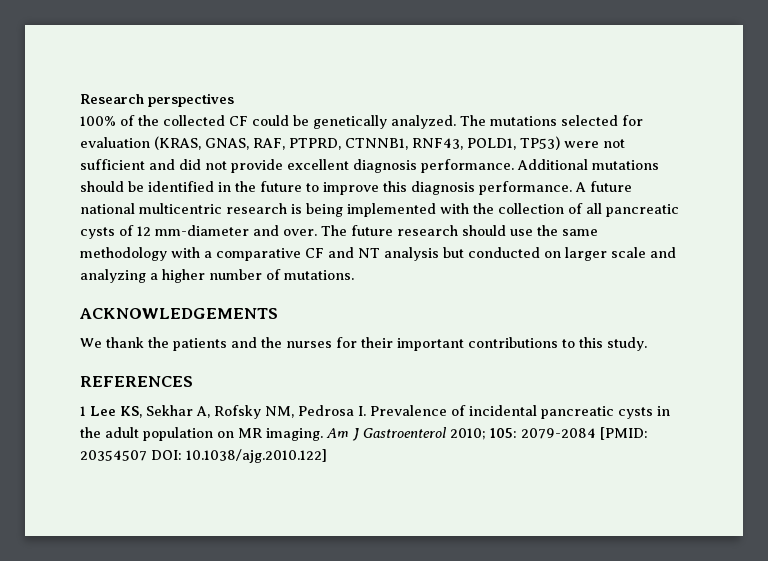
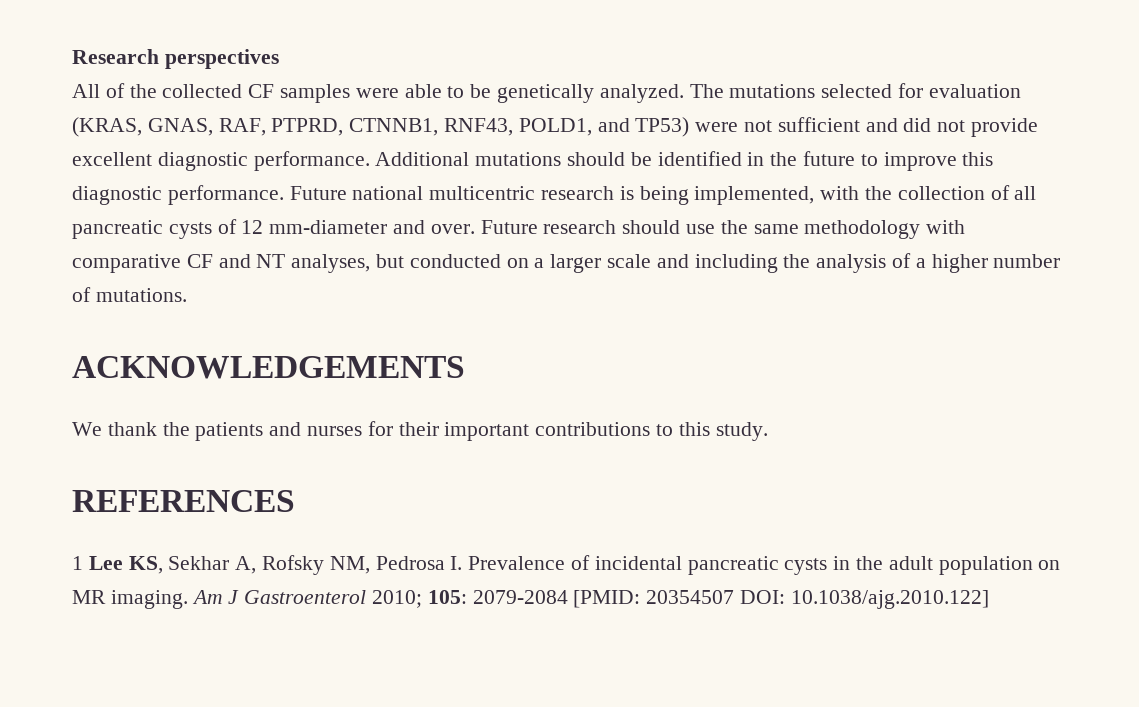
[80,116,116,126] 100% -> [72,84,100,98] All
[252,115,289,126] could -> [280,84,465,103] samples were able to
(516, 144) none -> [597,118,630,132] and
[353,159,417,173] diagnosis -> [157,152,248,171] diagnostic
[411,181,632,195] diagnosis performance. A future -> [72,185,347,205] diagnostic performance. Future
[347,203,436,217] implemented -> [694,186,815,205] implemented,
[321,225,393,236] The future -> [480,220,538,234] Future
[204,251,212,258] a -> (966, 227) none
[384,247,439,261] analysis -> [291,254,371,273] analyses,
(561, 254) none -> [534,258,545,268] a
[80,269,146,283] analyzing -> [694,253,912,273] including the analysis of
[261,337,282,348] the -> (302, 429) none

